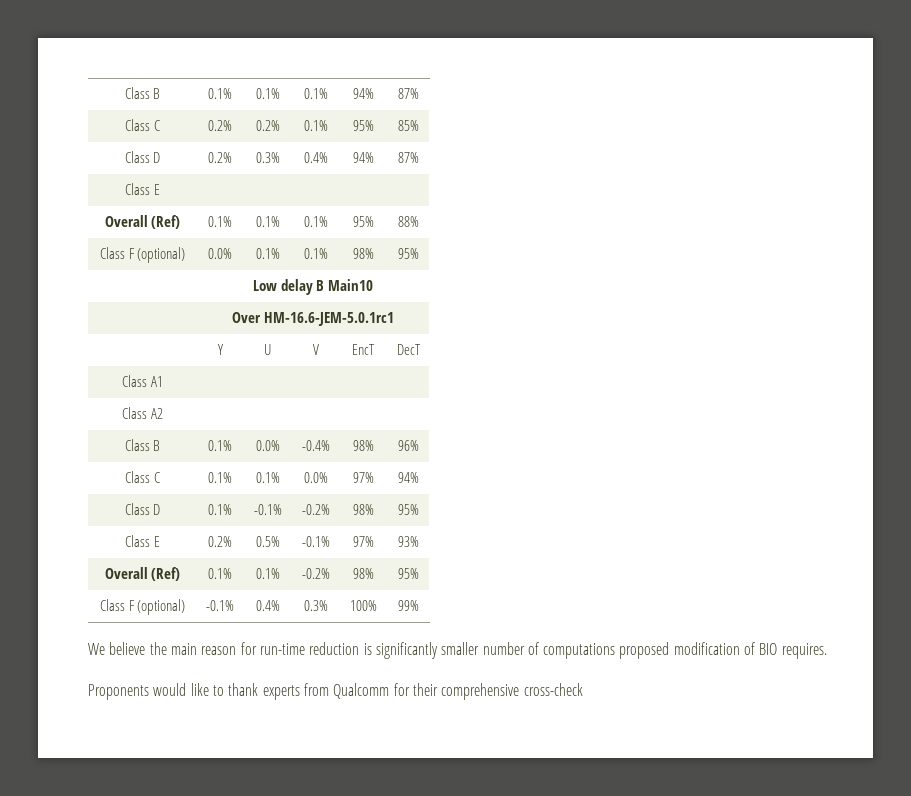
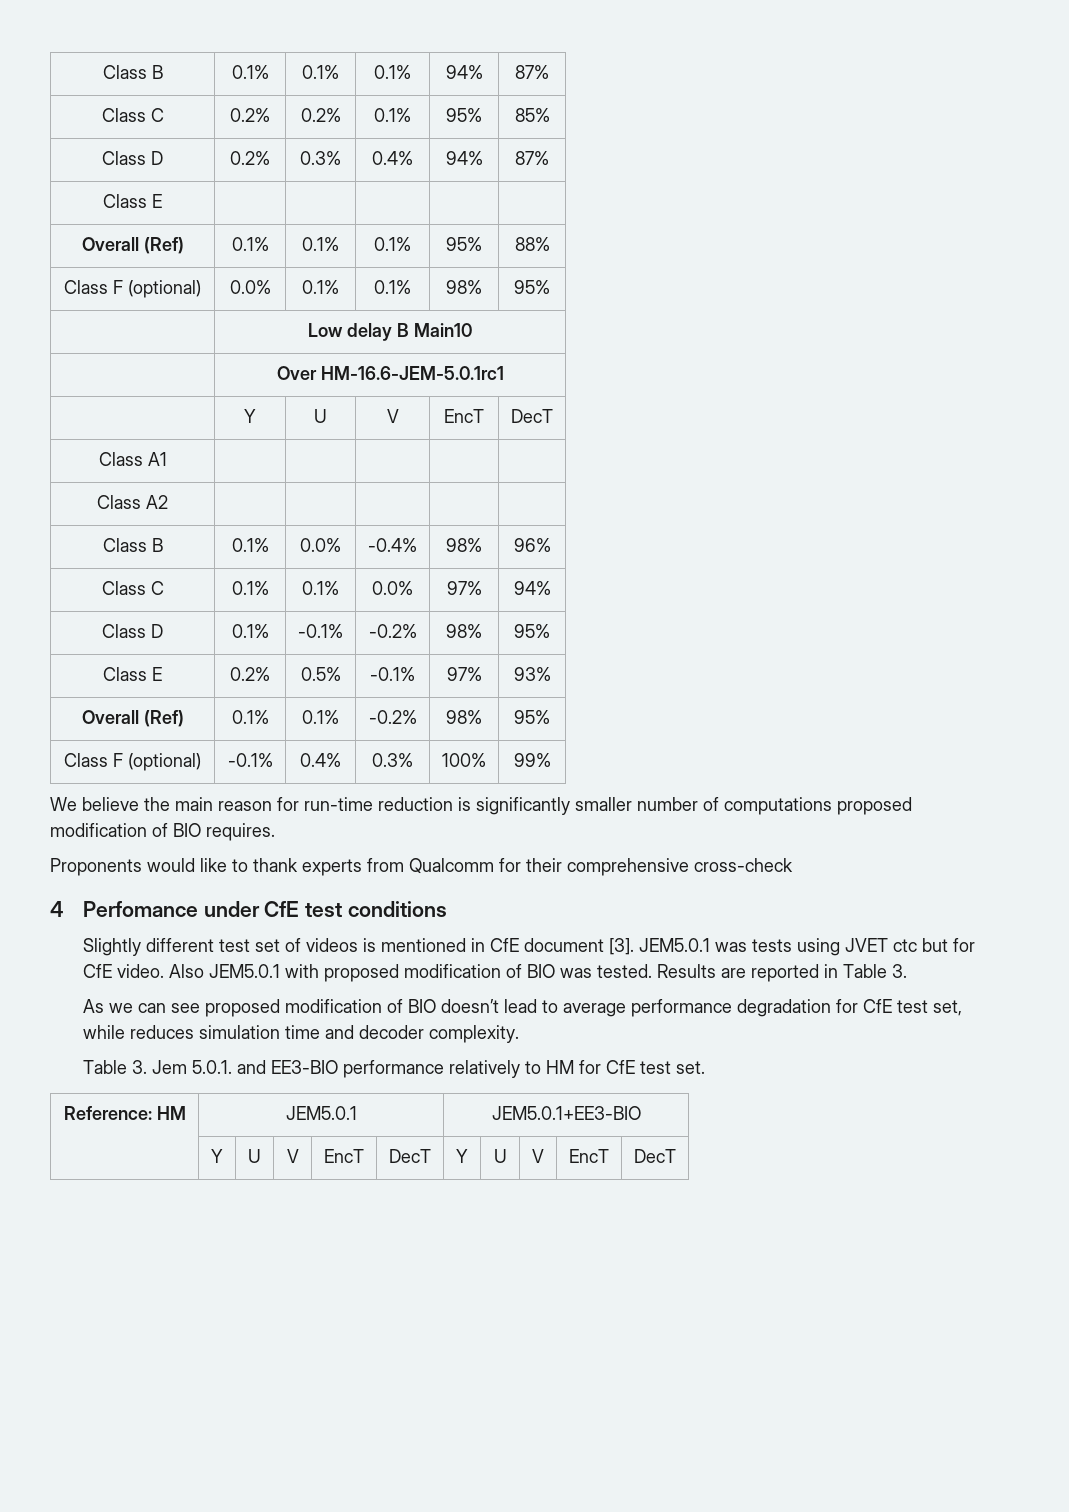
(583, 689) none -> [50,901,447,917] [83,938,976,956] [83,964,908,982] [83,999,963,1017] [83,1025,520,1043] [83,1060,706,1078] [63,1106,186,1120] [285,1106,357,1120] [491,1106,641,1120] [211,1149,223,1163] [248,1149,261,1163] [286,1149,299,1163] [324,1149,364,1163] [389,1149,431,1163] [456,1149,468,1163] [493,1149,507,1163] [532,1149,544,1163] [569,1149,609,1163] [634,1149,676,1163] // 4 Perfomance under CfE test conditions // Slightly different test set of videos is mentioned in CfE document [3]. JEM5.0.1 was tests using JVET ctc but for CfE video. Also JEM5.0.1 with proposed modification of BIO was tested. Results are reported in Table 3. // As we can see proposed modification of BIO doesn’t lead to average performance degradation for CfE test set, while reduces simulation time and decoder complexity. // Table 3. Jem 5.0.1. and EE3-BIO performance relatively to HM for CfE test set. // Reference: HM | JEM5.0.1 | JEM5.0.1+EE3-BIO // | Y | U | V | EncT | DecT | Y | U | V | EncT | DecT

